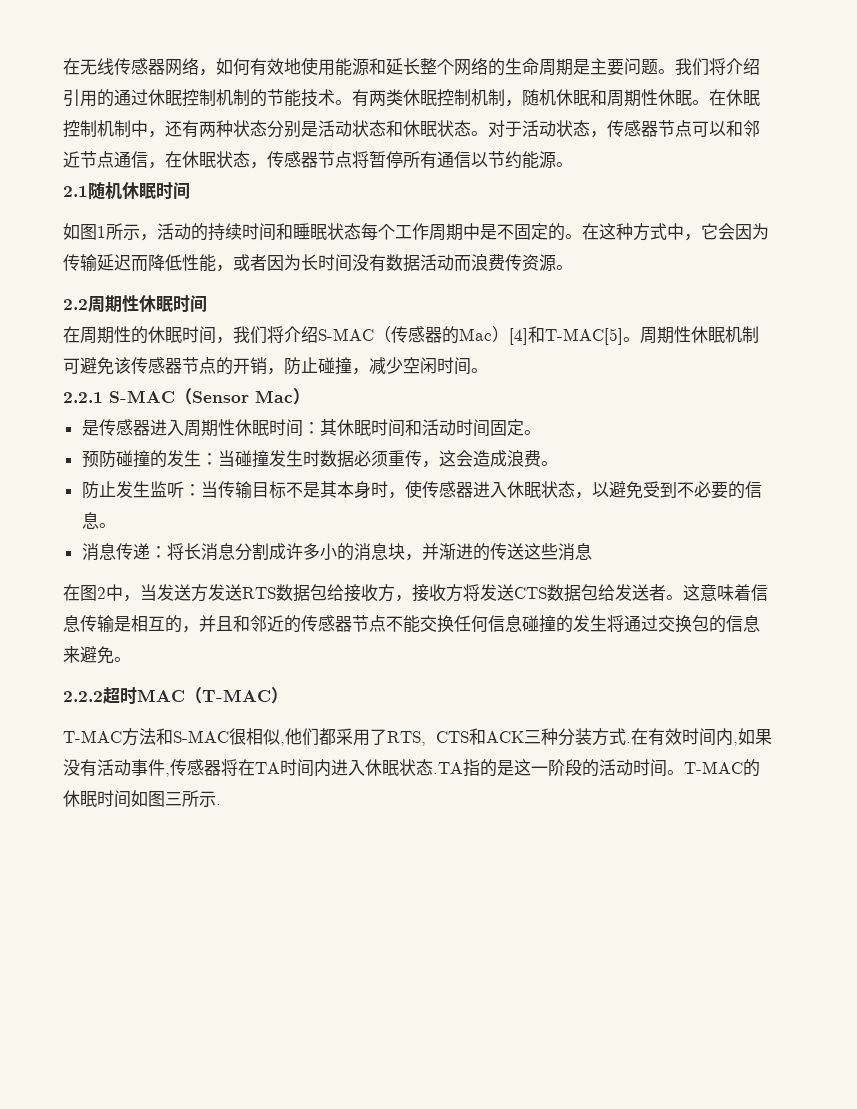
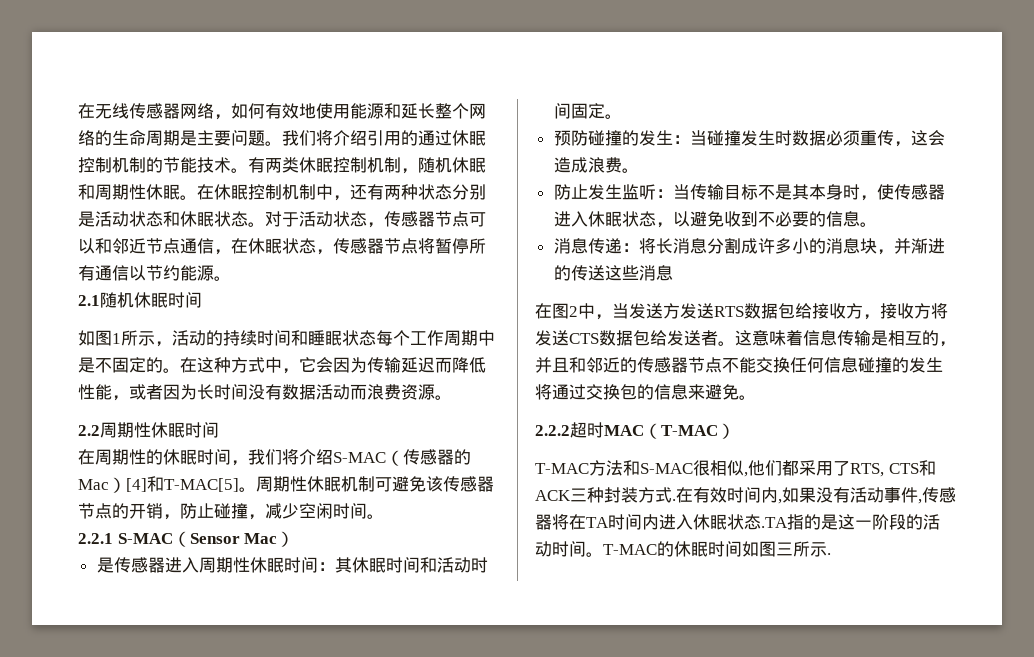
[505,254,522,271] 传 -> (401, 392) none
[642,481,660,498] 受 -> [723,211,741,227] 收
[558,728,575,746] 分 -> [604,487,621,503] 封

